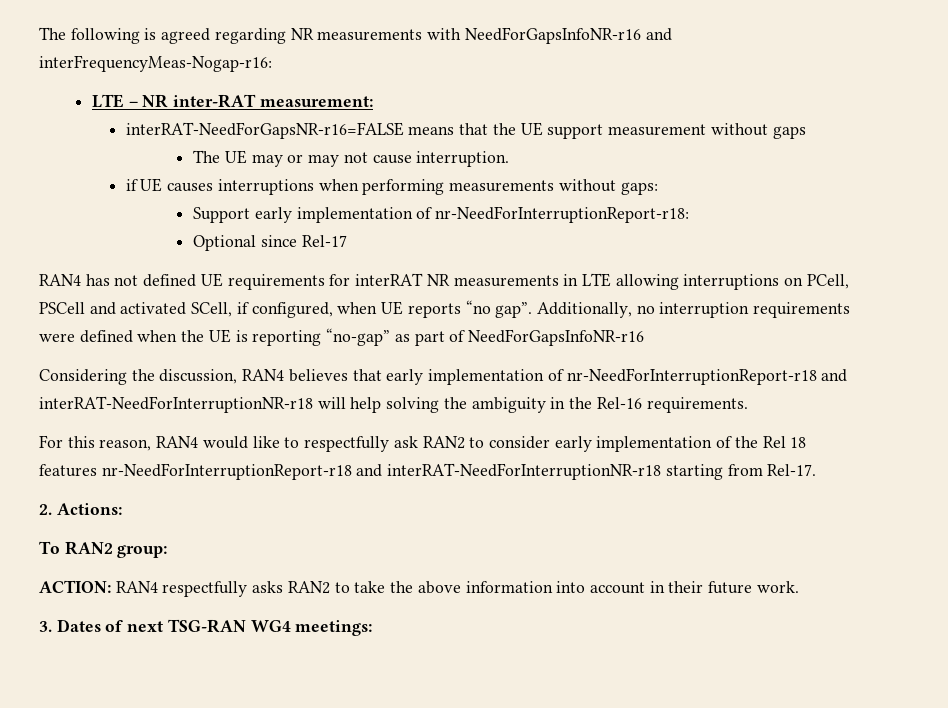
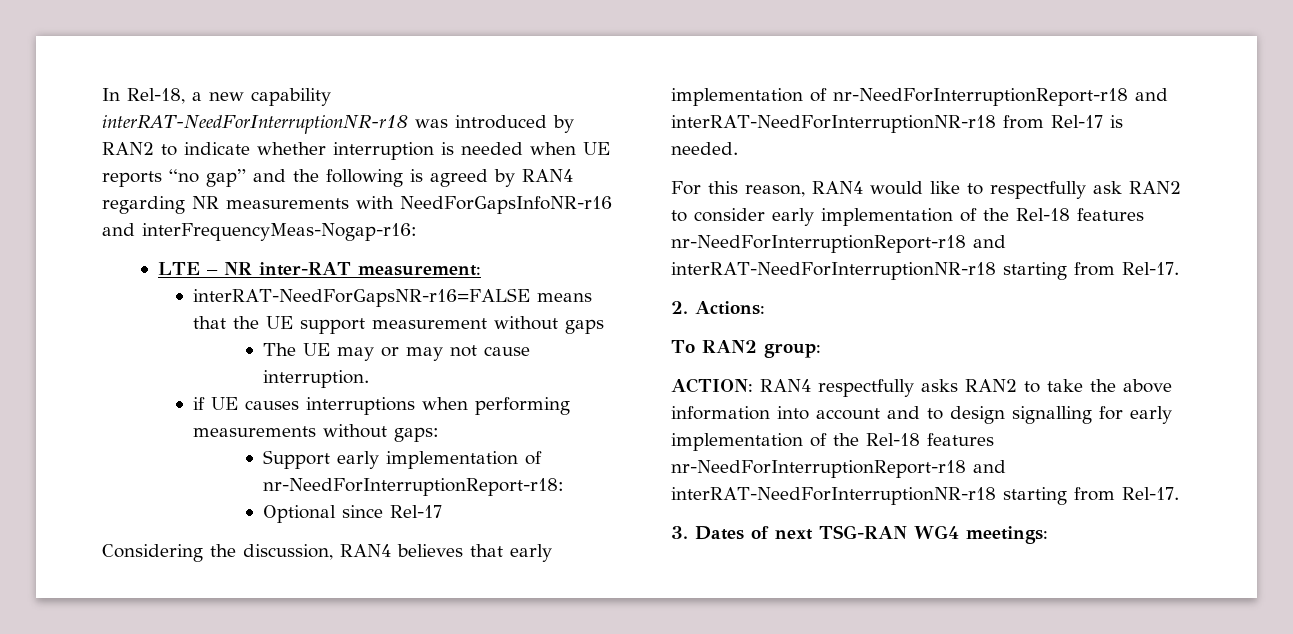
[39,27,66,40] The -> [102,88,331,106] [102,115,574,134] [102,142,610,160] [102,169,319,187] In Rel-18, a new capability interRAT-NeedForInterruptionNR-r18 was introduced by RAN2 to indicate whether interruption is needed when UE reports “no gap” and the
(211, 36) none -> [494,169,573,187] by RAN4
[39,273,849,290] [39,300,851,318] [39,328,644,346] // RAN4 has not defined UE requirements for interRAT NR measurements in LTE allowing interruptions on PCell, PSCell and activated SCell, if configured, when UE reports “no gap”. Additionally, no interruption requirements were defined when the UE is reporting “no-gap” as part of NeedForGapsInfoNR-r16 -> (443, 511) none
[317,397,748,413] will help solving the ambiguity in the Rel-16 requirements. -> [1002,115,1123,129] [671,142,738,155] from Rel-17 is needed.
[762,436,807,448] Rel 18 -> [1016,208,1070,221] Rel-18
[649,581,799,594] in their future work. -> [887,406,1172,424] [671,433,994,451] [671,460,1006,478] [671,487,1179,505] and to design signalling for early implementation of the Rel-18 features nr-NeedForInterruptionReport-r18 and interRAT-NeedForInterruptionNR-r18 starting from Rel-17.

